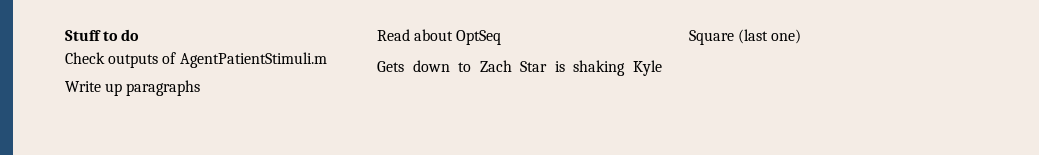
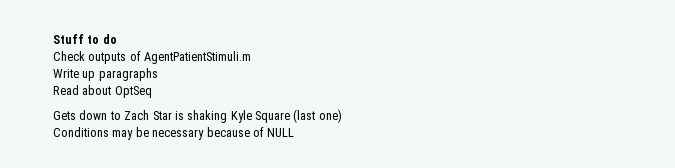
(802, 36) none -> [53,127,295,140] // Conditions may be necessary because of NULL

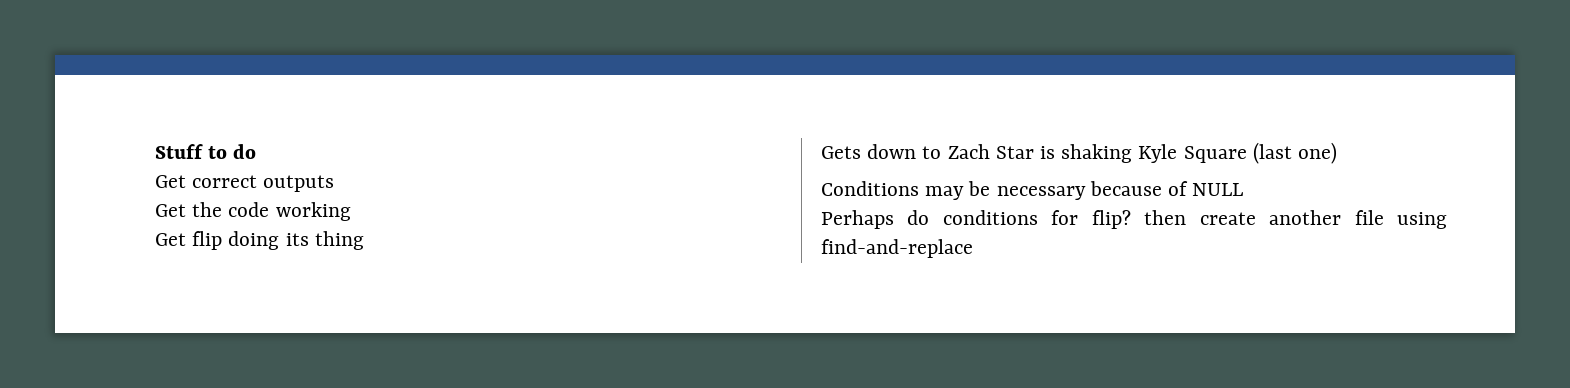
[53,51,85,61] Check -> [155,175,258,188] Get correct
[129,51,252,64] [53,68,158,81] [53,85,152,98] of AgentPatientStimuli.m // Write up paragraphs // Read about OptSeq -> [155,202,351,221] [155,231,364,250] // Get the code working // Get flip doing its thing
(295, 132) none -> [821,210,1447,229] [821,239,973,258] // Perhaps do conditions for flip? then create another file using find-and-replace

